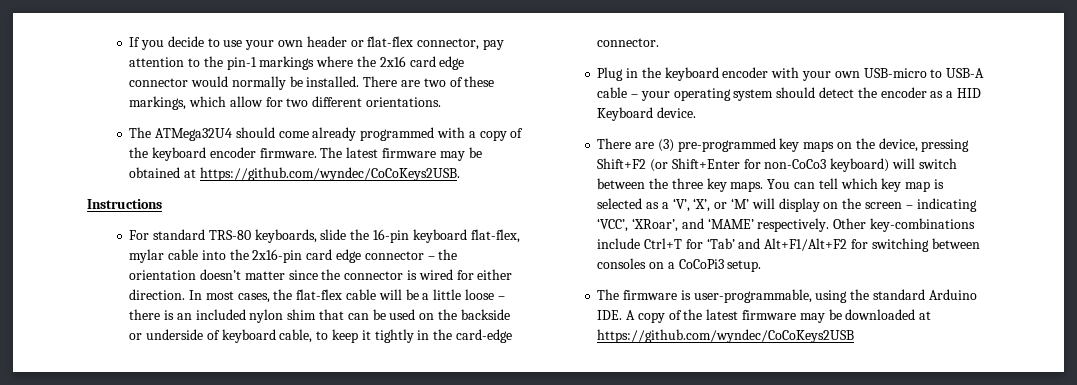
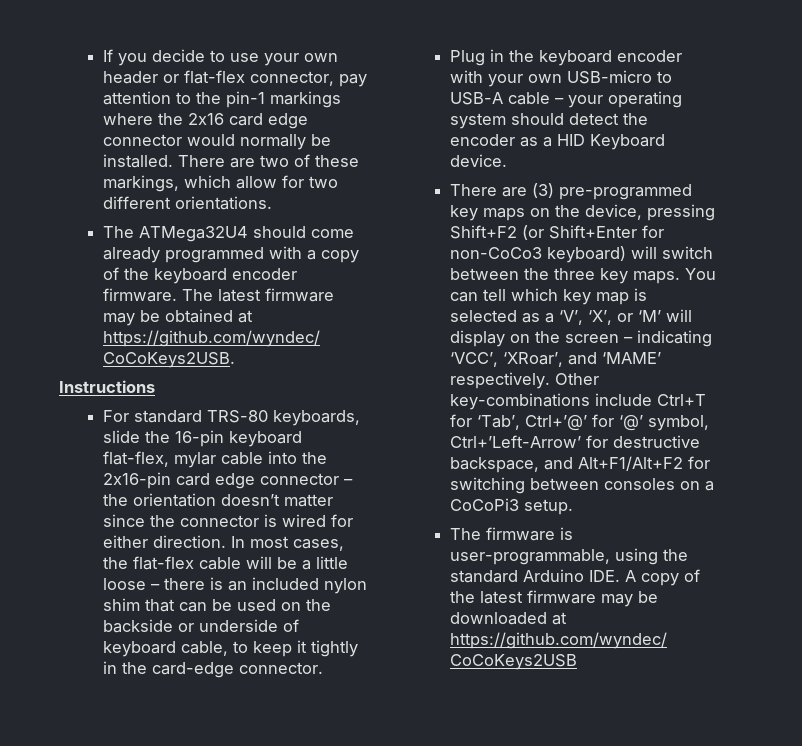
[706,238,735,249] ‘Tab’ -> [476,414,709,431] [449,435,700,448] [449,457,539,473] ‘Tab’, Ctrl+’@’ for ‘@’ symbol, Ctrl+’Left-Arrow’ for destructive backspace,

